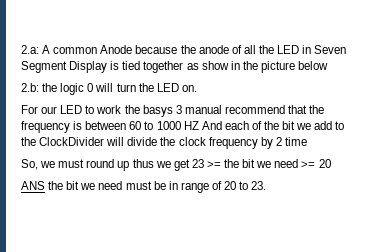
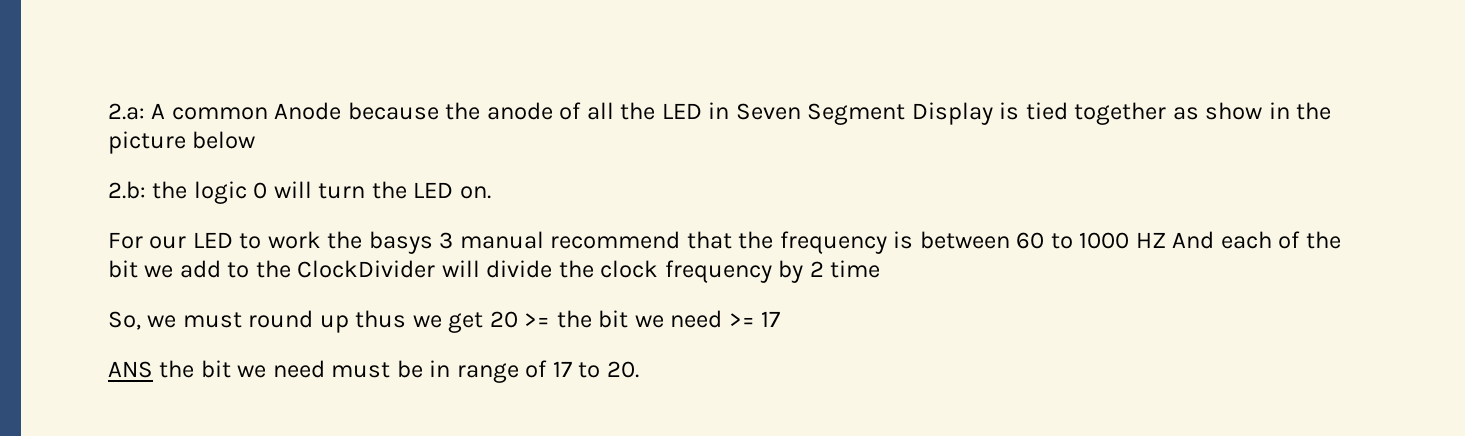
[191,159,204,168] 23 -> [489,311,518,328] 20
[318,159,331,168] 20 -> [761,311,781,327] 17
[224,181,267,190] 20 to 23. -> [552,361,639,378] 17 to 20.

